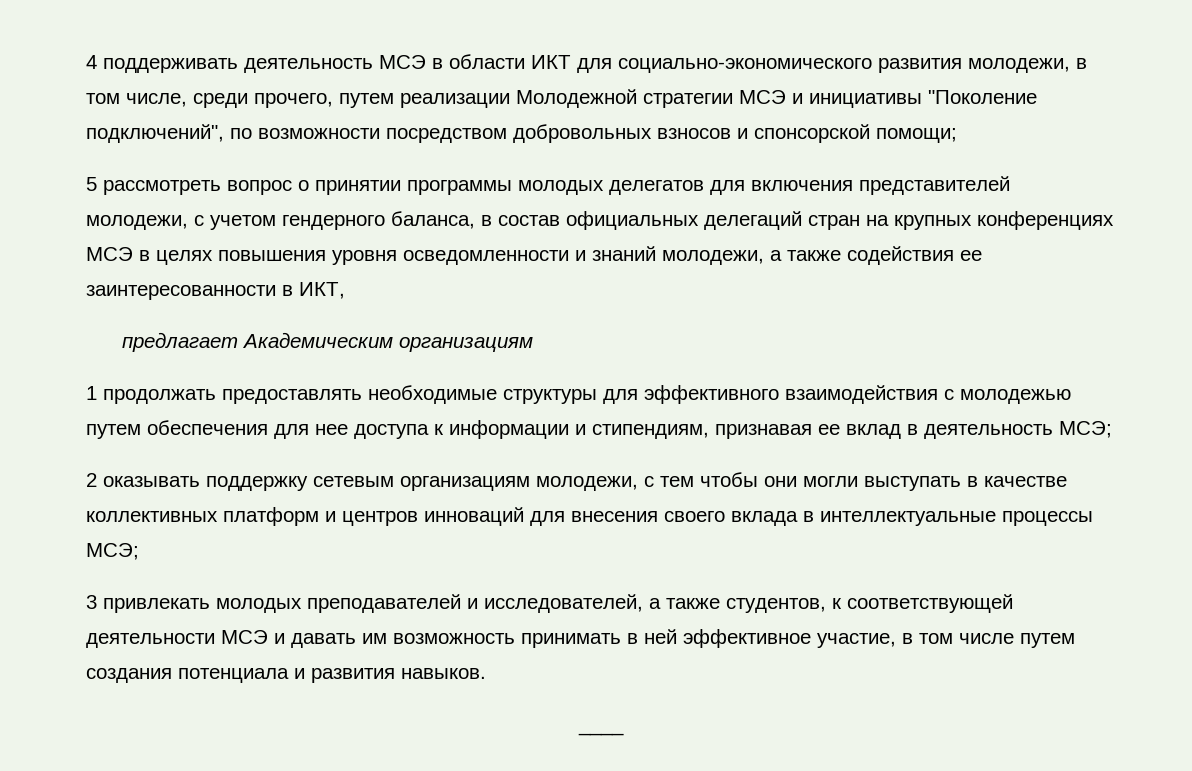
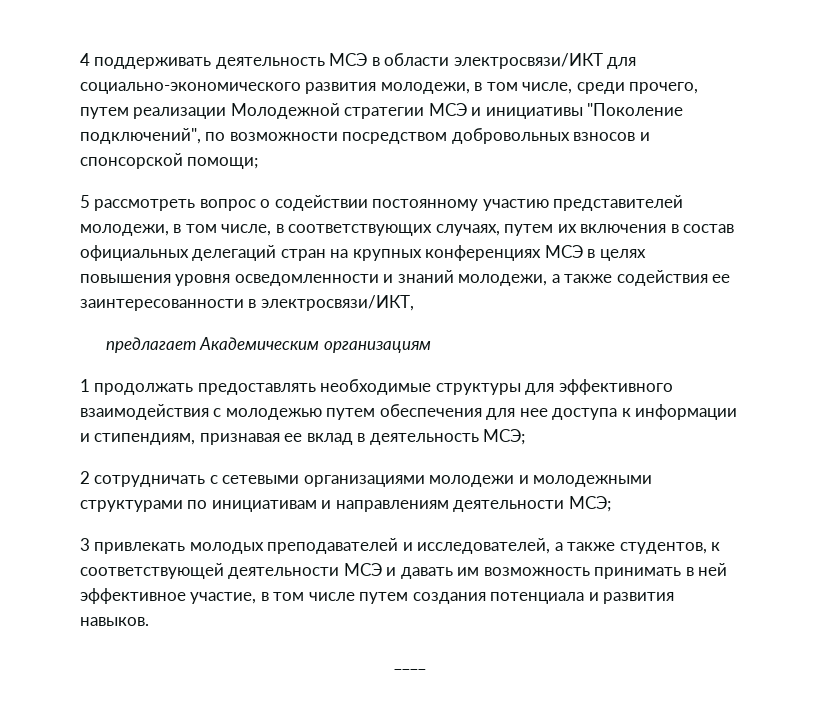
[531,55,571,69] ИКТ -> [453,53,603,69] электросвязи/ИКТ
[315,176,1010,195] [86,211,475,230] принятии программы молодых делегатов для включения представителей молодежи, с учетом гендерного баланса, -> [274,195,684,211] [80,224,667,236] содействии постоянному участию представителей молодежи, в том числе, в соответствующих случаях, путем их включения
[299,282,345,299] ИКТ, -> [260,295,414,311] электросвязи/ИКТ,
[103,472,1067,491] [86,507,1093,526] оказывать поддержку сетевым организациям молодежи, с тем чтобы они могли выступать в качестве коллективных платформ и центров инноваций для внесения своего вклада в интеллектуальные процессы -> [94,475,653,487] [80,500,565,512] сотрудничать с сетевыми организациями молодежи и молодежными структурами по инициативам и направлениям деятельности

